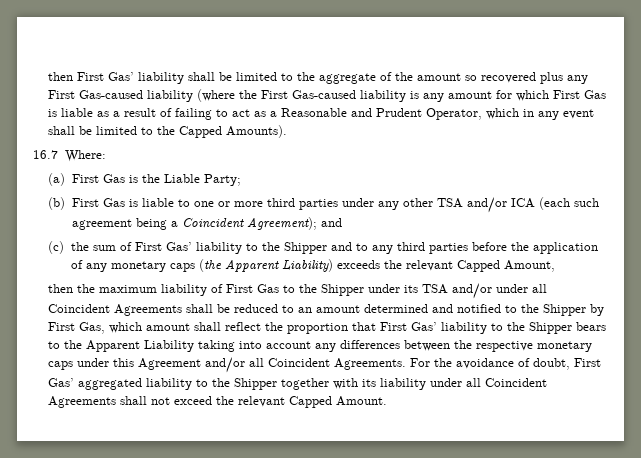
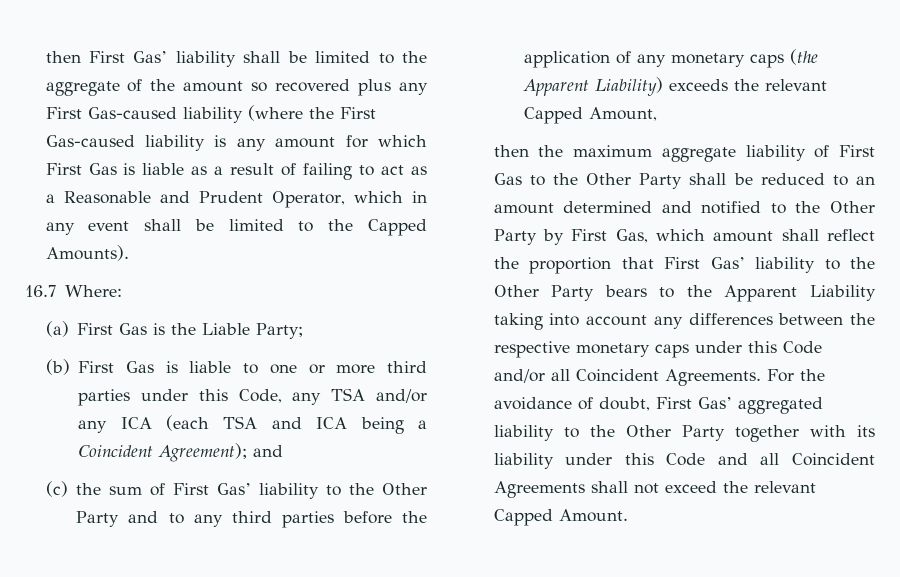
[377,197,507,213] any other TSA and/or -> [198,388,428,405] [78,420,108,433] this Code, any TSA and/or any
[573,198,599,207] [71,219,132,230] such agreement -> [223,416,348,429] TSA and ICA
[283,242,327,254] Shipper -> [382,483,427,495] [76,511,120,527] Other Party
(158, 289) none -> [661,147,736,162] aggregate
[321,283,548,299] [48,304,183,316] Shipper under its TSA and/or under all Coincident Agreements -> [586,173,683,189] Other Party
[543,304,587,316] Shipper -> [830,201,875,213] [493,229,537,245] Other Party
[529,322,573,334] Shipper -> [493,285,595,301] Other Party
[138,358,202,370] Agreement -> [782,341,822,354] Code
[234,378,278,390] Shipper -> [625,425,725,441] Other Party
(463, 382) none -> [624,453,748,466] this Code and

